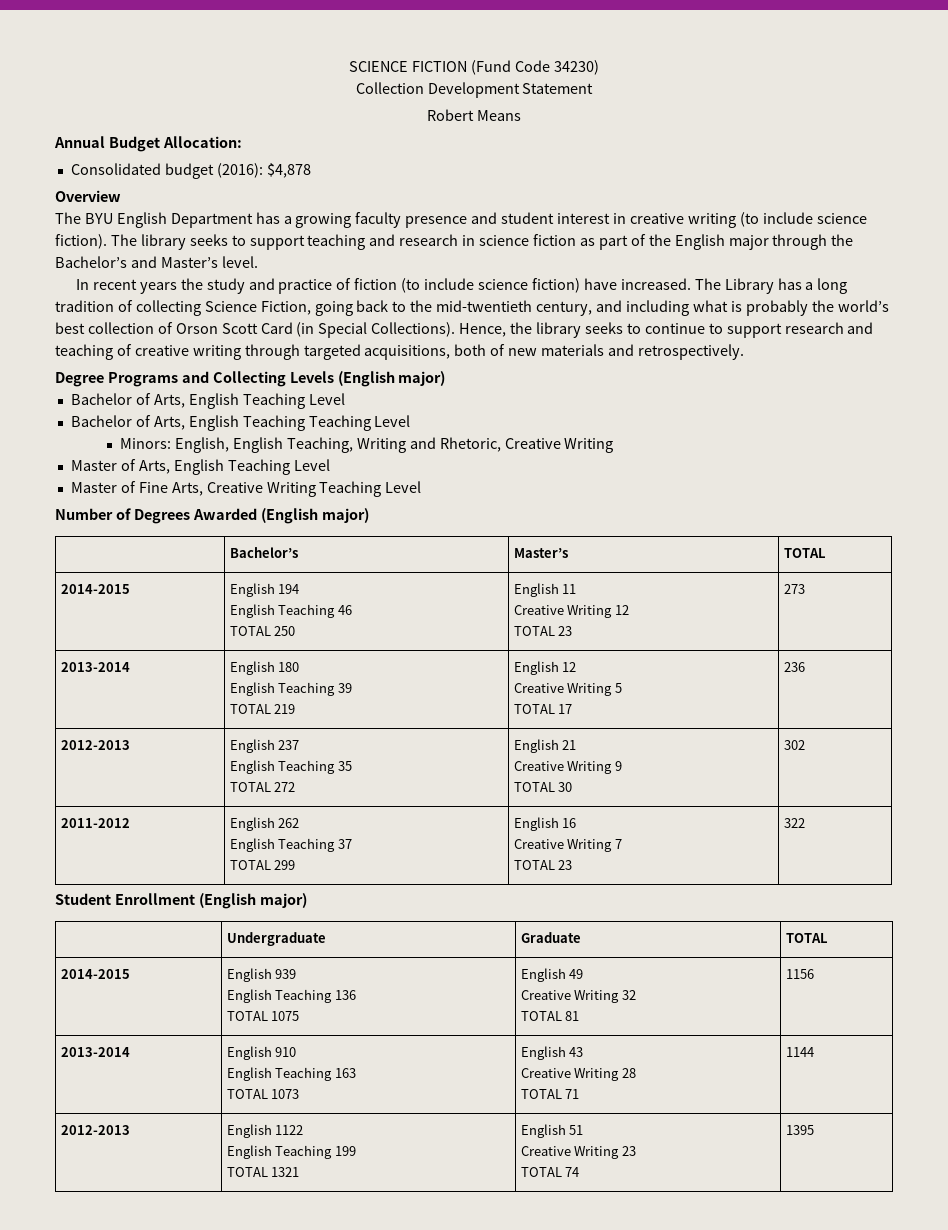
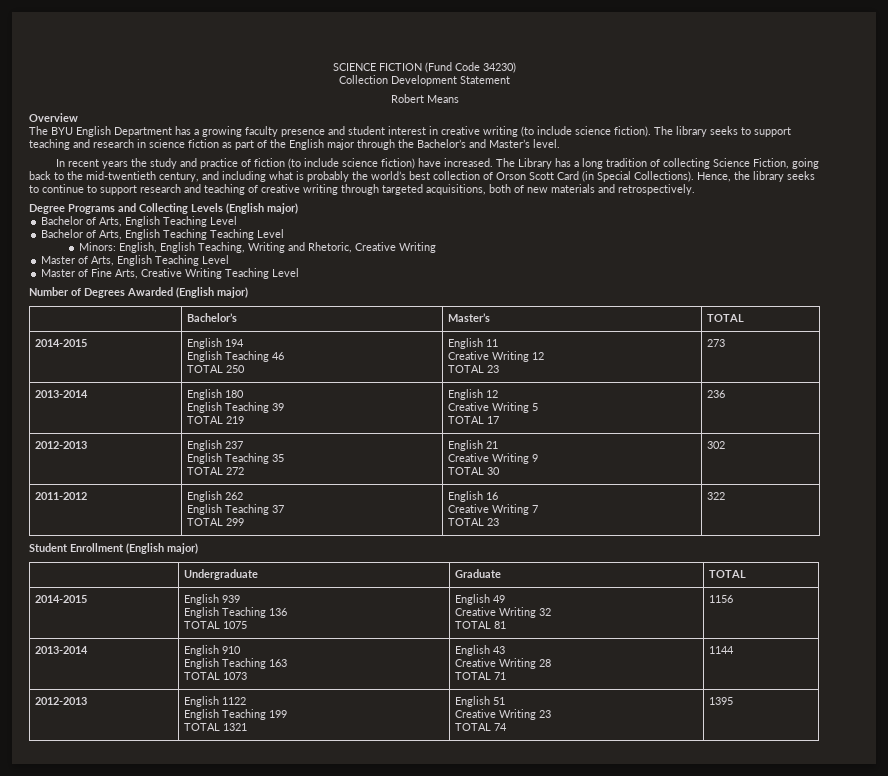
[54,136,242,152] [70,163,311,179] // Annual Budget Allocation: // Consolidated budget (2016): $4,878 -> (459, 99) none

